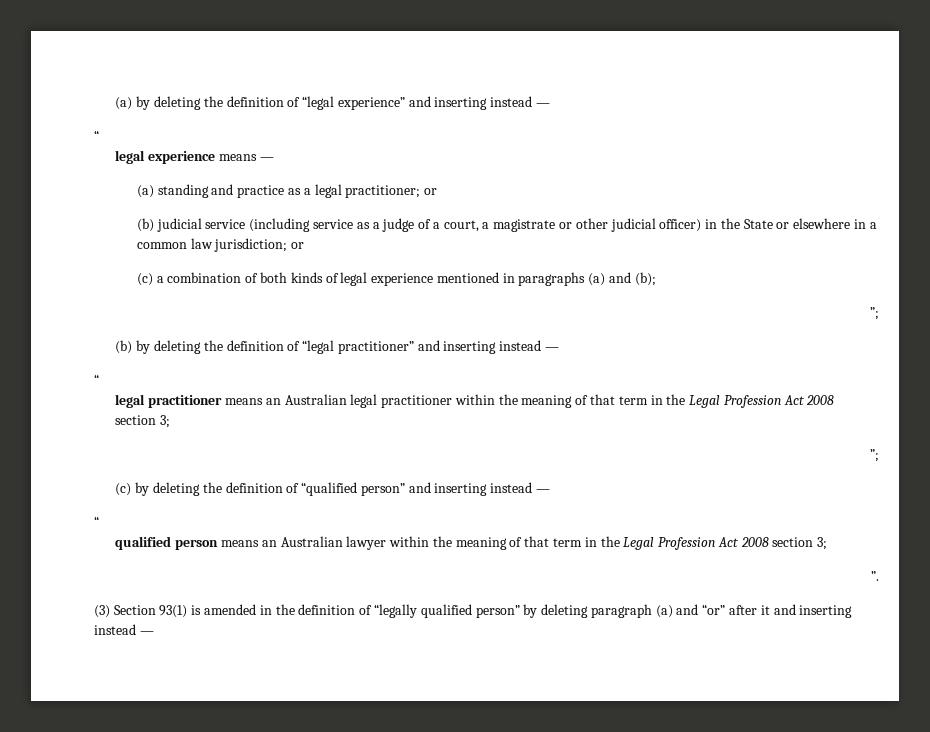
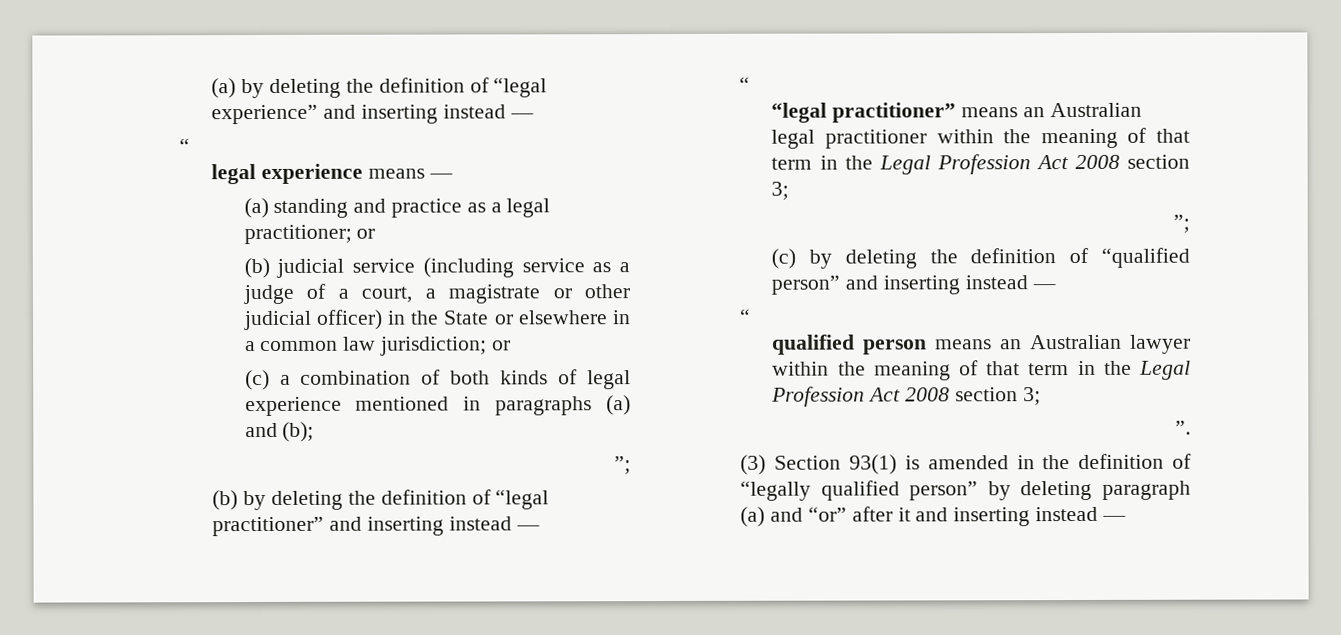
[115,394,223,408] legal practitioner -> [771,102,957,123] “legal practitioner”

